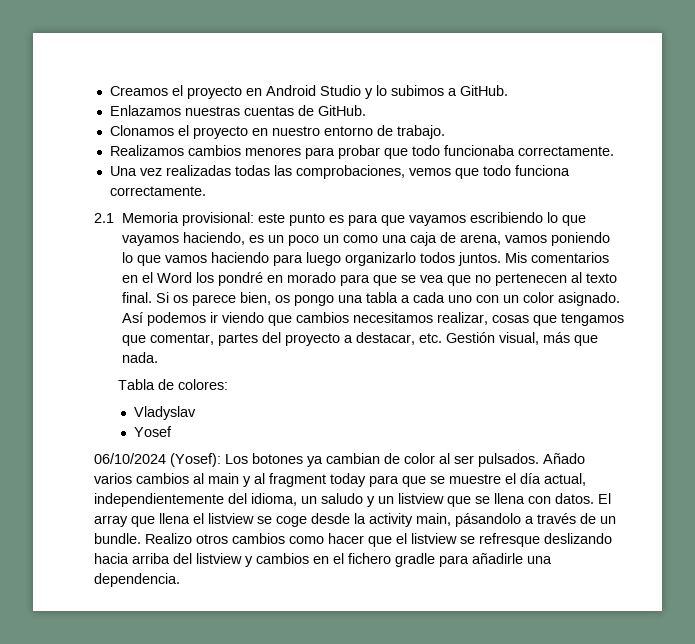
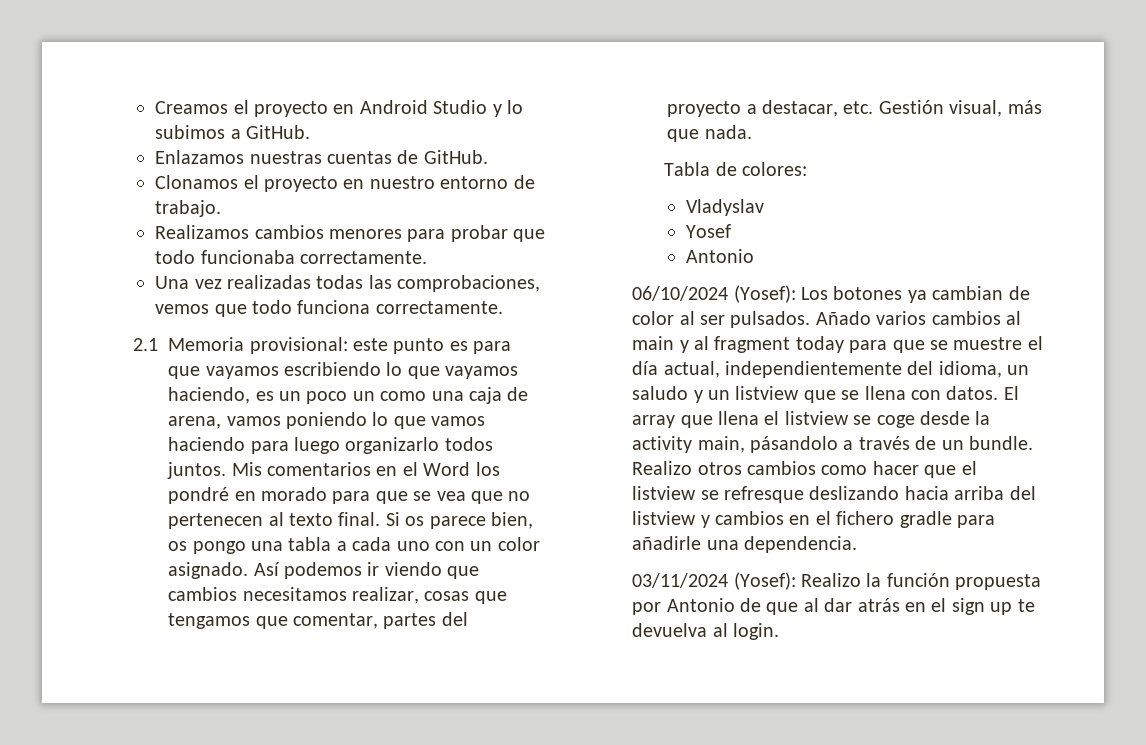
(172, 431) none -> [686,249,755,263] // Antonio
(181, 580) none -> [632,572,1042,590] [632,598,1035,615] [632,623,780,640] // 03/11/2024 (Yosef): Realizo la función propuesta por Antonio de que al dar atrás en el sign up te devuelva al login.

